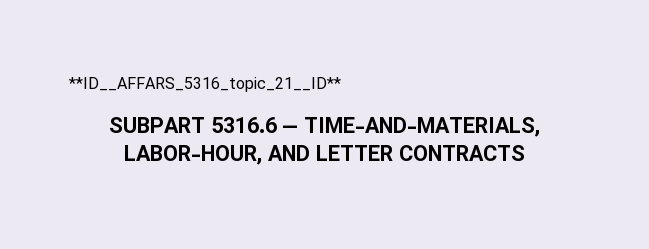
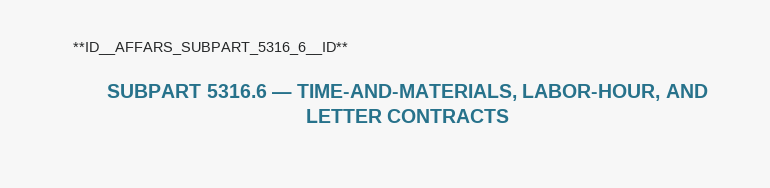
[69,77,341,92] **ID__AFFARS_5316_topic_21__ID** -> [73,42,348,55] **ID__AFFARS_SUBPART_5316_6__ID**

